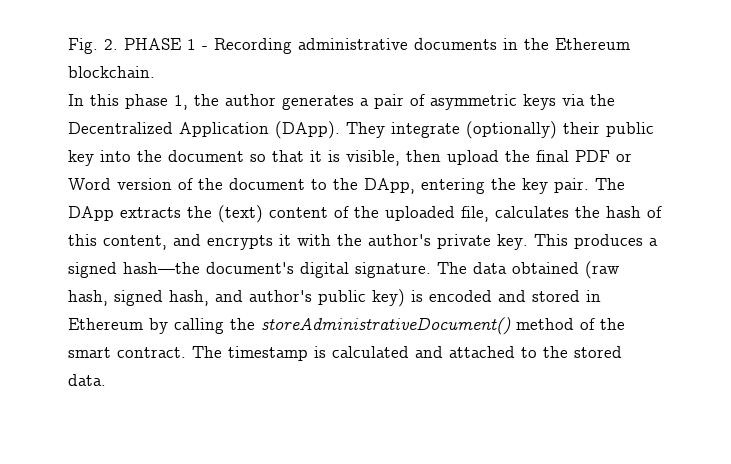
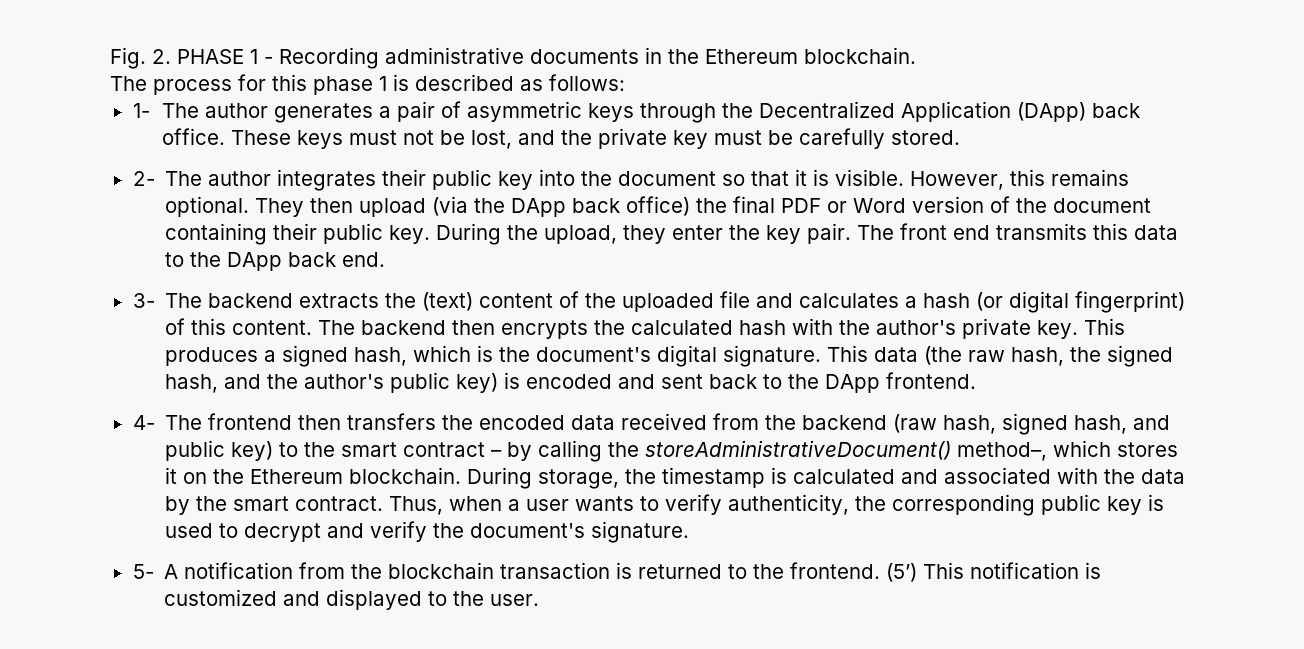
[68,94,219,110] In this phase 1, the -> [110,74,625,95] [132,103,200,118] The process for this phase 1 is described as follows: // 1- The
[562,94,585,106] via -> [640,103,717,123] through
[275,121,557,139] (DApp). They integrate (optionally) -> [1017,102,1141,122] [162,128,961,149] [132,169,376,191] (DApp) back office. These keys must not be lost, and the private key must be carefully stored. // 2- The author integrates
[346,150,499,166] visible, then upload -> [834,169,1129,190] [164,196,690,217] visible. However, this remains optional. They then upload (via the DApp back office)
[311,178,625,194] [68,206,114,221] to the DApp, entering the key pair. The DApp -> [164,223,1178,245] [164,252,385,271] [132,293,293,308] containing their public key. During the upload, they enter the key pair. The front end transmits this data to the DApp back end. // 3- The backend
[461,206,662,222] [68,234,291,250] file, calculates the hash of this content, and encrypts it -> [719,291,1185,313] [164,318,786,339] file and calculates a hash (or digital fingerprint) of this content. The backend then encrypts the calculated hash
[123,261,620,279] [68,290,243,306] hash—the document's digital signature. The data obtained (raw hash, signed hash, and -> [353,345,1173,367] [164,374,298,393] hash, which is the document's digital signature. This data (the raw hash, the signed hash, and the
[532,290,601,302] [68,317,625,335] [68,346,622,361] [68,374,106,386] stored in Ethereum by calling the storeAdministrativeDocument() method of the smart contract. The timestamp is calculated and attached to the stored data. -> [660,372,976,393] [132,413,1170,435] [164,440,1178,462] [164,467,1185,489] [164,494,1164,516] [164,521,689,543] [132,562,1101,582] [163,589,539,610] sent back to the DApp frontend. // 4- The frontend then transfers the encoded data received from the backend (raw hash, signed hash, and public key) to the smart contract – by calling the storeAdministrativeDocument() method–, which stores it on the Ethereum blockchain. During storage, the timestamp is calculated and associated with the data by the smart contract. Thus, when a user wants to verify authenticity, the corresponding public key is used to decrypt and verify the document's signature. // 5- A notification from the blockchain transaction is returned to the frontend. (5’) This notification is customized and displayed to the user.

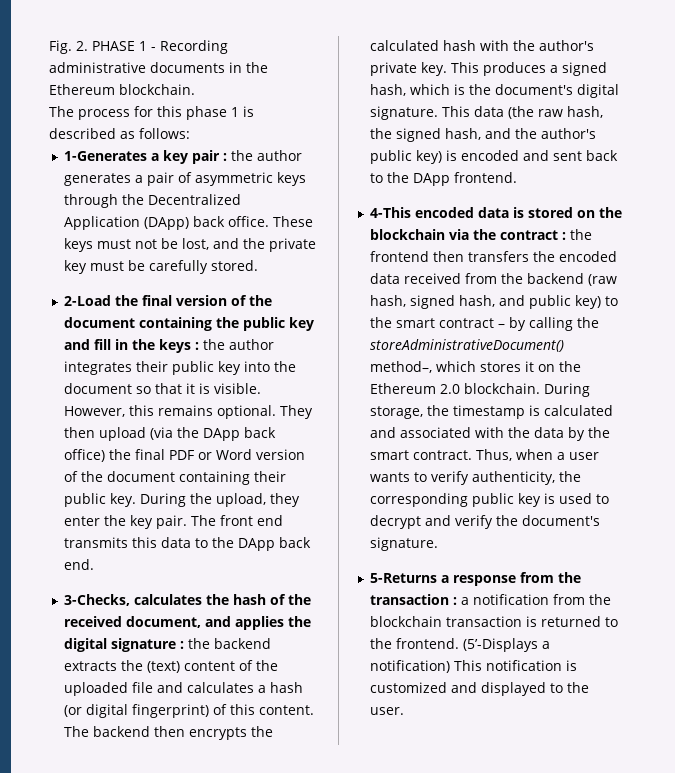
[132,103,200,118] 1- The -> [64,150,254,164] 1-Generates a key pair : the
[132,171,202,186] 2- The -> [64,295,273,306] [64,317,315,331] [64,339,226,353] 2-Load the final version of the document containing the public key and fill in the keys : the
[132,293,202,308] 3- The -> [64,594,312,606] [64,616,312,630] [64,638,211,652] 3-Checks, calculates the hash of the received document, and applies the digital signature : the
[132,415,202,430] 4- The -> [370,207,623,218] [370,229,593,240] 4-This encoded data is stored on the blockchain via the contract : the
(343, 476) none -> [440,384,461,394] 2.0
[132,564,178,579] 5- A -> [370,572,582,586] [370,594,470,605] 5-Returns a response from the transaction : a
[885,563,917,582] (5’) -> [463,638,551,652] [370,660,451,673] (5’-Displays a notification)

